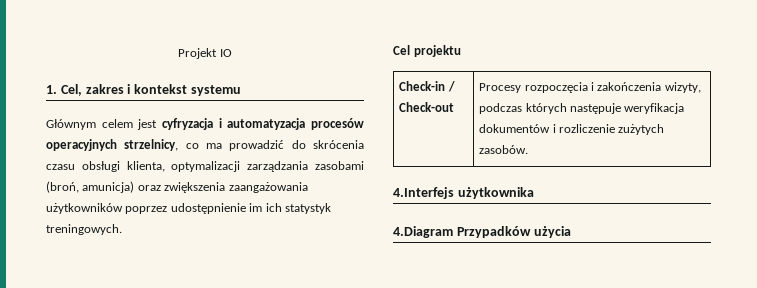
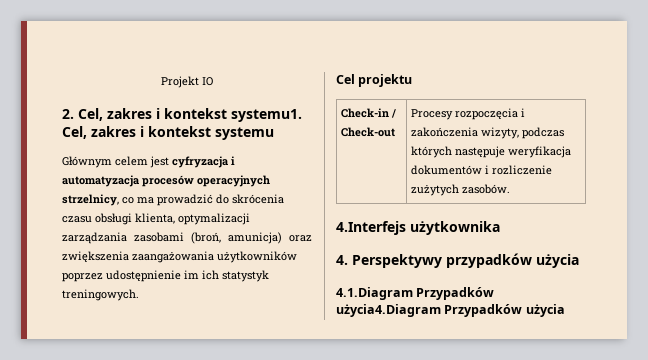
[46,85,57,94] 1. -> [62,108,302,122] 2. Cel, zakres i kontekst systemu1.
[393,226,453,238] 4.Diagram -> [336,253,579,268] [336,287,495,300] [336,304,441,317] 4. Perspektywy przypadków użycia // 4.1.Diagram Przypadków użycia4.Diagram

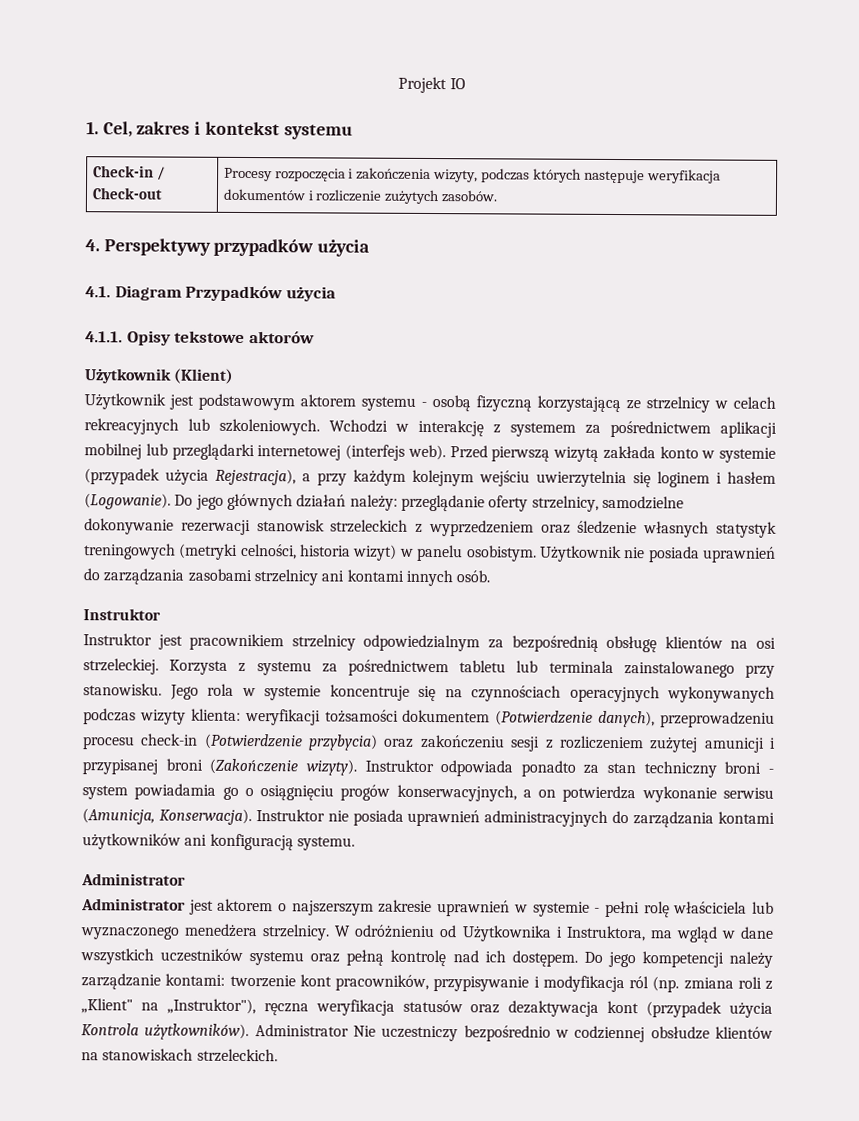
[62,108,302,122] 2. Cel, zakres i kontekst systemu1. -> [86,121,99,135] 1.
[62,156,235,168] [62,175,270,187] [62,194,284,206] [62,213,250,225] [62,232,312,244] [62,251,297,263] [62,270,269,282] [62,289,139,301] [336,74,413,87] // Głównym celem jest cyfryzacja i automatyzacja procesów operacyjnych strzelnicy, co ma prowadzić do skrócenia czasu obsługi klienta, optymalizacji zarządzania zasobami (broń, amunicja) oraz zwiększenia zaangażowania użytkowników poprzez udostępnienie im ich statystyk treningowych. // Cel projektu -> (353, 132) none
[336,221,500,235] // 4.Interfejs użytkownika -> (499, 196) none
[336,287,495,300] [336,304,441,317] 4.1.Diagram Przypadków użycia4.Diagram -> [85,285,182,301] 4.1. Diagram
(565, 310) none -> [85,330,315,346] [84,368,235,384] [84,393,776,413] [84,418,777,438] [84,443,776,463] [84,468,776,488] [84,493,684,512] [84,518,777,538] [84,543,777,563] [83,568,491,587] [83,608,161,621] [83,633,777,653] [83,658,776,678] [83,683,775,703] [83,708,775,728] [82,733,777,753] [82,758,774,778] [82,783,774,803] [82,808,776,828] [82,833,355,851] [81,873,186,886] [81,898,775,918] [80,923,774,943] [80,948,773,968] [81,973,773,993] [81,998,774,1018] [81,1023,773,1043] [81,1048,278,1063] // 4.1.1. Opisy tekstowe aktorów // Użytkownik (Klient) // Użytkownik jest podstawowym aktorem systemu - osobą fizyczną korzystającą ze strzelnicy w celach rekreacyjnych lub szkoleniowych. Wchodzi w interakcję z systemem za pośrednictwem aplikacji mobilnej lub przeglądarki internetowej (interfejs web). Przed pierwszą wizytą zakłada konto w systemie (przypadek użycia Rejestracja), a przy każdym kolejnym wejściu uwierzytelnia się loginem i hasłem (Logowanie). Do jego głównych działań należy: przeglądanie oferty strzelnicy, samodzielne dokonywanie rezerwacji stanowisk strzeleckich z wyprzedzeniem oraz śledzenie własnych statystyk treningowych (metryki celności, historia wizyt) w panelu osobistym. Użytkownik nie posiada uprawnień do zarządzania zasobami strzelnicy ani kontami innych osób. // Instruktor // Instruktor jest pracownikiem strzelnicy odpowiedzialnym za bezpośrednią obsługę klientów na osi strzeleckiej. Korzysta z systemu za pośrednictwem tabletu lub terminala zainstalowanego przy stanowisku. Jego rola w systemie koncentruje się na czynnościach operacyjnych wykonywanych podczas wizyty klienta: weryfikacji tożsamości dokumentem (Potwierdzenie danych), przeprowadzeniu procesu check-in (Potwierdzenie przybycia) oraz zakończeniu sesji z rozliczeniem zużytej amunicji i przypisanej broni (Zakończenie wizyty). Instruktor odpowiada ponadto za stan techniczny broni - system powiadamia go o osiągnięciu progów konserwacyjnych, a on potwierdza wykonanie serwisu (Amunicja, Konserwacja). Instruktor nie posiada uprawnień administracyjnych do zarządzania kontami użytkowników ani konfiguracją systemu. // Administrator // Administrator jest aktorem o najszerszym zakresie uprawnień w systemie - pełni rolę właściciela lub wyznaczonego menedżera strzelnicy. W odróżnieniu od Użytkownika i Instruktora, ma wgląd w dane wszystkich uczestników systemu oraz pełną kontrolę nad ich dostępem. Do jego kompetencji należy zarządzanie kontami: tworzenie kont pracowników, przypisywanie i modyfikacja ról (np. zmiana roli z „Klient" na „Instruktor"), ręczna weryfikacja statusów oraz dezaktywacja kont (przypadek użycia Kontrola użytkowników). Administrator Nie uczestniczy bezpośrednio w codziennej obsłudze klientów na stanowiskach strzeleckich.

